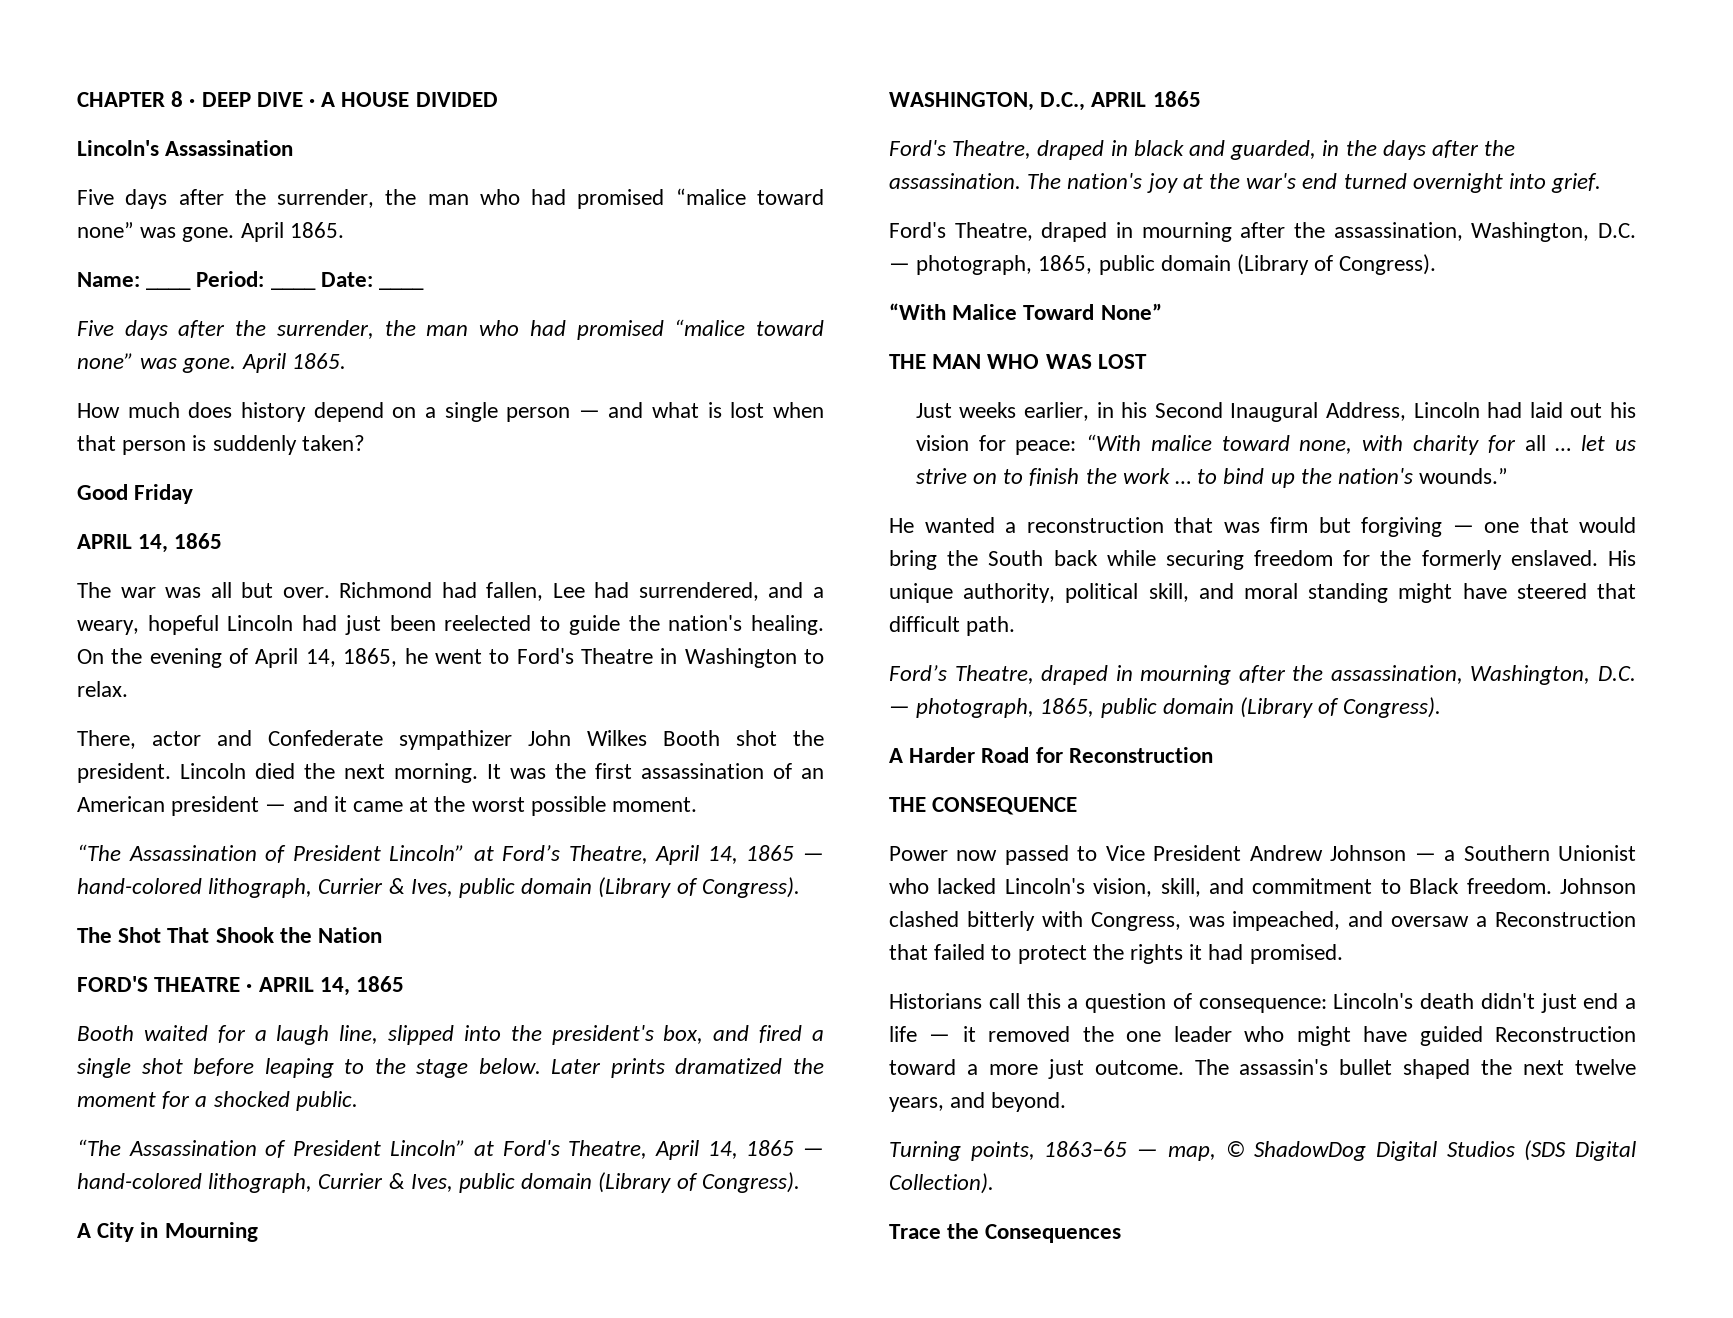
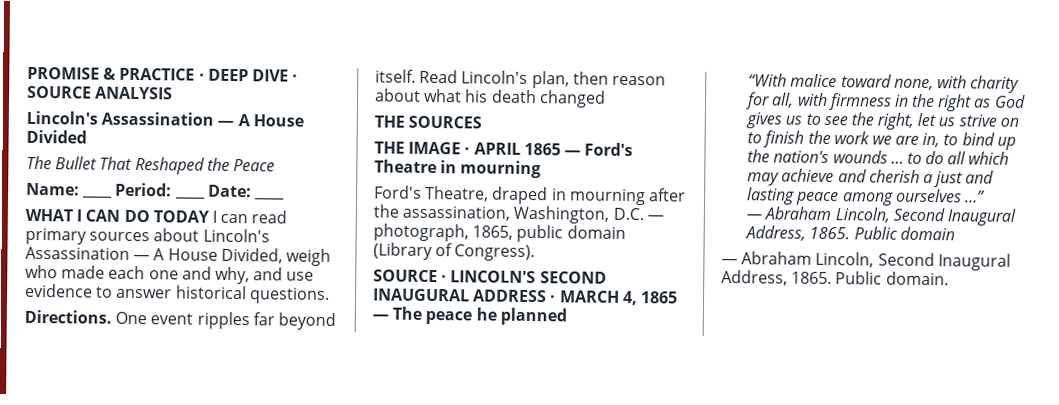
[77,91,184,107] CHAPTER 8 -> [27,66,196,81] PROMISE & PRACTICE
[321,92,498,107] [77,140,294,156] [77,188,824,209] [77,222,344,242] A HOUSE DIVIDED // Lincoln's Assassination // Five days after the surrender, the man who had promised “malice toward none” was gone. April 1865. -> [27,85,174,100] [26,110,304,127] [26,129,87,144] [26,155,275,175] SOURCE ANALYSIS // Lincoln's Assassination — A House Divided // The Bullet That Reshaped the Peace
[77,319,825,340] [77,353,346,373] [77,402,824,422] [77,435,365,455] [77,484,194,504] [77,533,223,553] [77,582,824,601] [77,615,825,635] [77,648,824,668] [77,681,128,697] [77,730,824,750] [77,763,824,783] [77,796,698,816] [77,844,824,865] [77,877,800,898] [77,927,383,943] [77,976,405,996] [77,1025,824,1045] [77,1058,824,1078] [77,1091,358,1111] [77,1139,824,1160] [77,1172,800,1193] [77,1222,258,1242] [889,91,1201,111] [889,140,1516,160] [889,173,1602,193] Five days after the surrender, the man who had promised “malice toward none” was gone. April 1865. // How much does history depend on a single person — and what is lost when that person is suddenly taken? // Good Friday // APRIL 14, 1865 // The war was all but over. Richmond had fallen, Lee had surrendered, and a weary, hopeful Lincoln had just been reelected to guide the nation's healing. On the evening of April 14, 1865, he went to Ford's Theatre in Washington to relax. // There, actor and Confederate sympathizer John Wilkes Booth shot the president. Lincoln died the next morning. It was the first assassination of an American president — and it came at the worst possible moment. // “The Assassination of President Lincoln” at Ford’s Theatre, April 14, 1865 — hand-colored lithograph, Currier & Ives, public domain (Library of Congress). // The Shot That Shook the Nation // FORD'S THEATRE · APRIL 14, 1865 // Booth waited for a laugh line, slipped into the president's box, and fired a single shot before leaping to the stage below. Later prints dramatized the moment for a shocked public. // “The Assassination of President Lincoln” at Ford's Theatre, April 14, 1865 — hand-colored lithograph, Currier & Ives, public domain (Library of Congress). // A City in Mourning // WASHINGTON, D.C., APRIL 1865 // Ford's Theatre, draped in black and guarded, in the days after the assassination. The nation's joy at the war's end turned overnight into grief. -> [25,208,288,224] [25,227,270,245] [25,246,331,266] [25,264,315,285] [25,283,330,304] [24,309,336,331] [375,69,666,89] [375,88,606,108] [374,115,483,129] [374,141,634,157] [374,159,542,179] WHAT I CAN DO TODAY I can read primary sources about Lincoln's Assassination — A House Divided, weigh who made each one and why, and use evidence to answer historical questions. // Directions. One event ripples far beyond itself. Read Lincoln's plan, then reason about what his death changed // THE SOURCES // THE IMAGE · APRIL 1865 — Ford's Theatre in mourning
[889,303,1162,320] [889,354,1147,369] [915,402,1636,422] [915,435,1077,455] “With Malice Toward None” // THE MAN WHO WAS LOST // Just weeks earlier, in his Second Inaugural Address, Lincoln had laid out his vision for peace: -> [373,269,607,284] [373,288,678,306] [372,306,567,326] SOURCE · LINCOLN'S SECOND INAUGURAL ADDRESS · MARCH 4, 1865 — The peace he planned //
[1524,435,1572,451] all … -> [771,92,1026,112] [746,112,915,130] all, with firmness in the right as God gives us to see the right,
[1175,481,1192,484] … -> [871,132,941,148] we are in,
[1419,468,1509,484] [889,517,1636,537] [889,550,1636,570] [889,583,1636,603] [889,616,1016,636] [889,665,1636,685] [889,697,1442,718] [889,747,1213,763] [889,797,1078,815] [889,845,1636,865] [889,878,1636,897] [889,911,1636,931] [889,944,1343,964] [889,993,1636,1013] [889,1026,1636,1046] [889,1059,1636,1079] [889,1092,1067,1112] [889,1140,1636,1161] [889,1173,994,1194] [889,1223,1122,1243] wounds.” // He wanted a reconstruction that was firm but forgiving — one that would bring the South back while securing freedom for the formerly enslaved. His unique authority, political skill, and moral standing might have steered that difficult path. // Ford’s Theatre, draped in mourning after the assassination, Washington, D.C. — photograph, 1865, public domain (Library of Congress). // A Harder Road for Reconstruction // THE CONSEQUENCE // Power now passed to Vice President Andrew Johnson — a Southern Unionist who lacked Lincoln's vision, skill, and commitment to Black freedom. Johnson clashed bitterly with Congress, was impeached, and oversaw a Reconstruction that failed to protect the rights it had promised. // Historians call this a question of consequence: Lincoln's death didn't just end a life — it removed the one leader who might have guided Reconstruction toward a more just outcome. The assassin's bullet shaped the next twelve years, and beyond. // Turning points, 1863–65 — map, © ShadowDog Digital Studios (SDS Digital Collection). // Trace the Consequences -> [832,150,1010,165] [747,168,995,188] [746,187,985,206] [746,206,1016,226] [745,225,955,241] [721,251,1011,271] [721,269,949,286] wounds … to do all which may achieve and cherish a just and lasting peace among ourselves …” // — Abraham Lincoln, Second Inaugural Address, 1865. Public domain // — Abraham Lincoln, Second Inaugural Address, 1865. Public domain.

